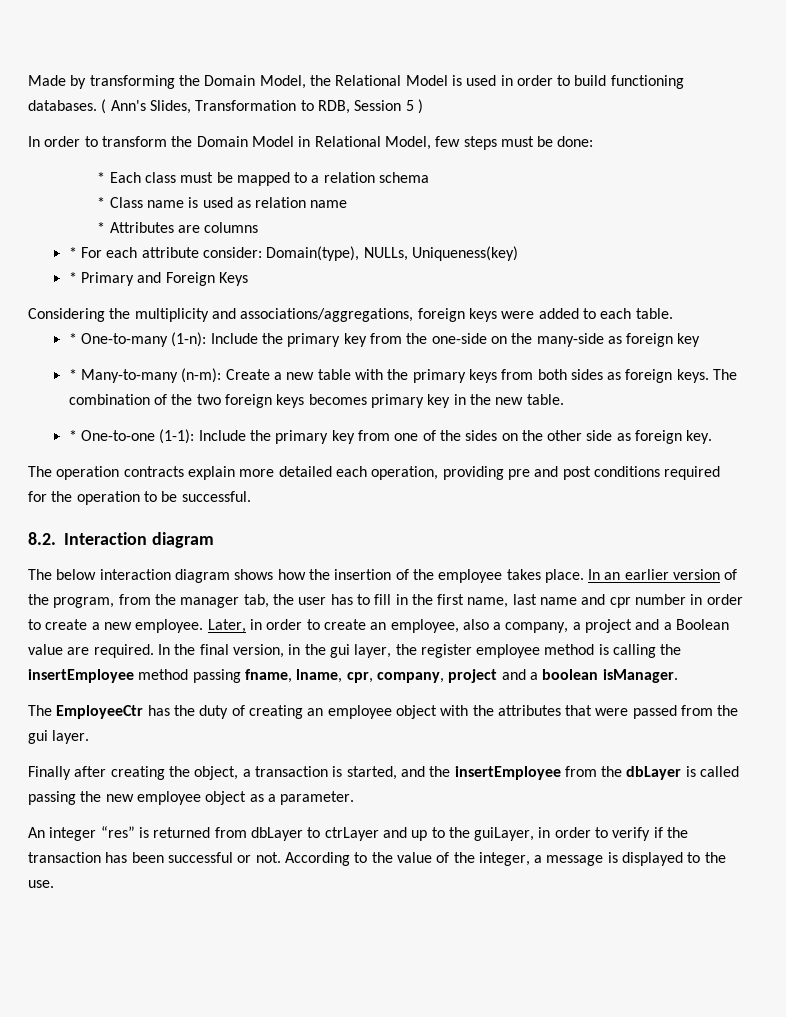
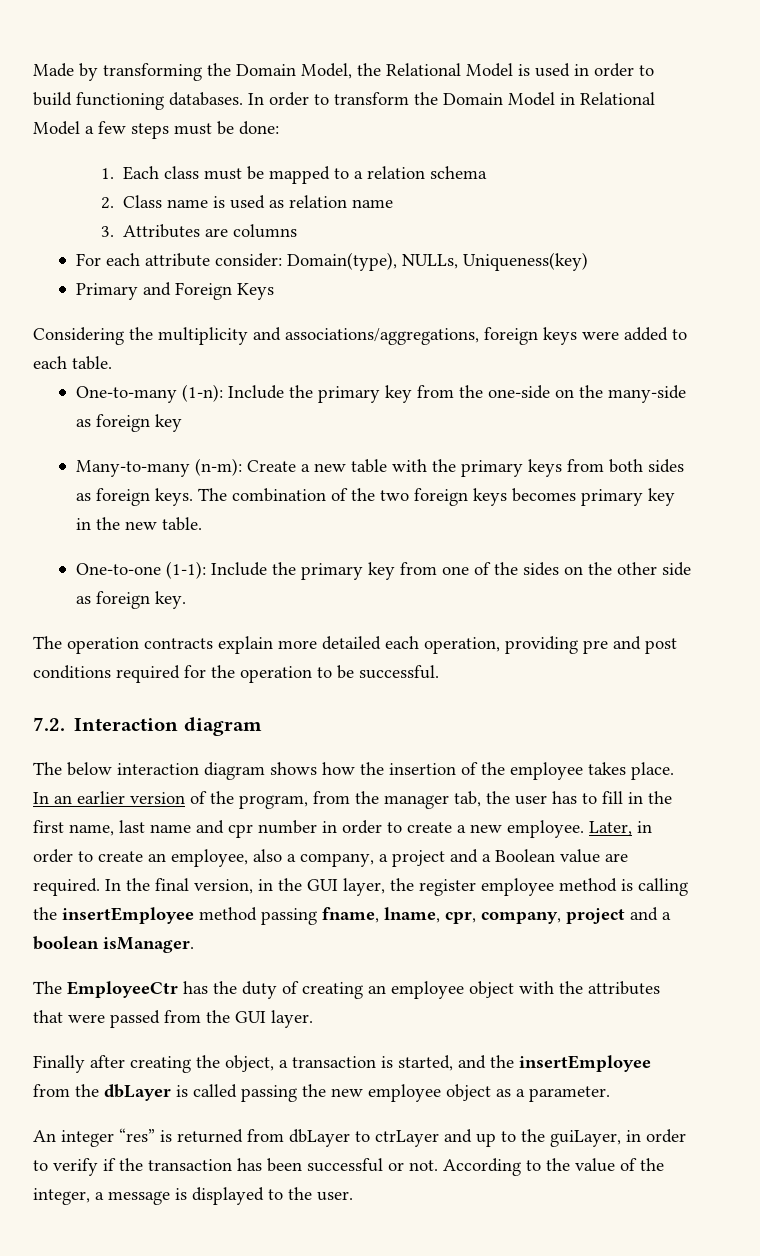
[101,99,423,114] ( Ann's Slides, Transformation to RDB, Session 5 ) // -> (243, 99) none
[384,136,431,150] Model, -> [33,121,94,135] Model a
[97,172,106,183] * -> [100,168,114,179] 1.
[97,197,106,208] * -> [100,197,114,209] 2.
[97,222,106,233] * -> [100,226,114,237] 3.
[68,247,77,258] * -> (298, 231) none
[68,272,77,283] * -> (588, 261) none
[68,333,77,344] * -> (112, 363) none
[68,369,77,380] * -> (182, 423) none
[68,430,77,441] * -> (202, 524) none
[28,532,56,545] 8.2. -> [33,717,65,731] 7.2.
[329,644,350,658] gui -> [307,879,338,891] GUI
[28,730,48,744] gui -> [235,1011,266,1023] GUI
[28,880,54,888] use. -> [317,1191,353,1201] user.

